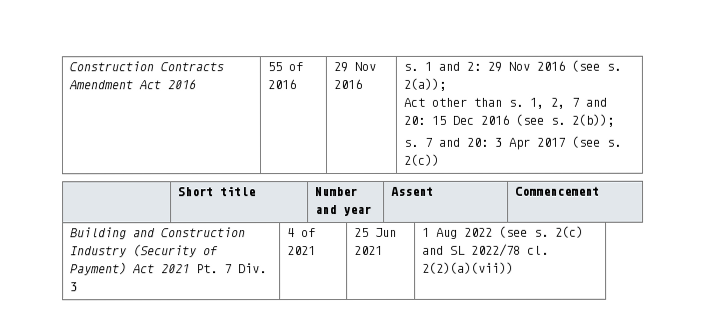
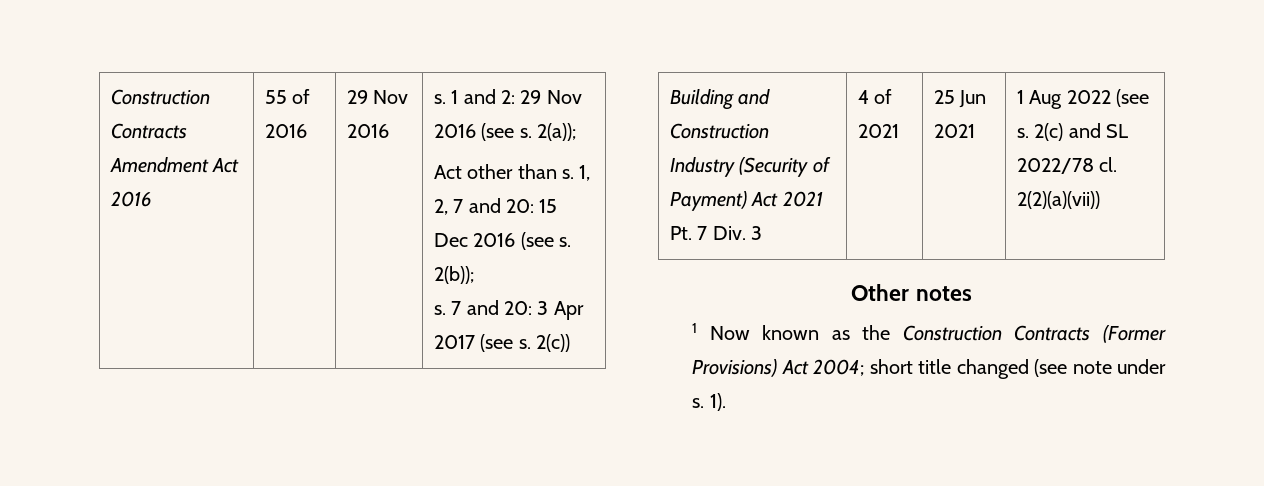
[178,186,257,197] [315,186,359,197] [315,205,373,217] [391,186,435,196] [515,186,601,196] // | Short title | Number and year | Assent | Commencement -> (570, 343) none
(515, 267) none -> [851,284,972,301] [692,323,1166,343] [692,359,1166,379] [692,393,726,411] // Other notes // 1 Now known as the Construction Contracts (Former Provisions) Act 2004; short title changed (see note under s. 1).

